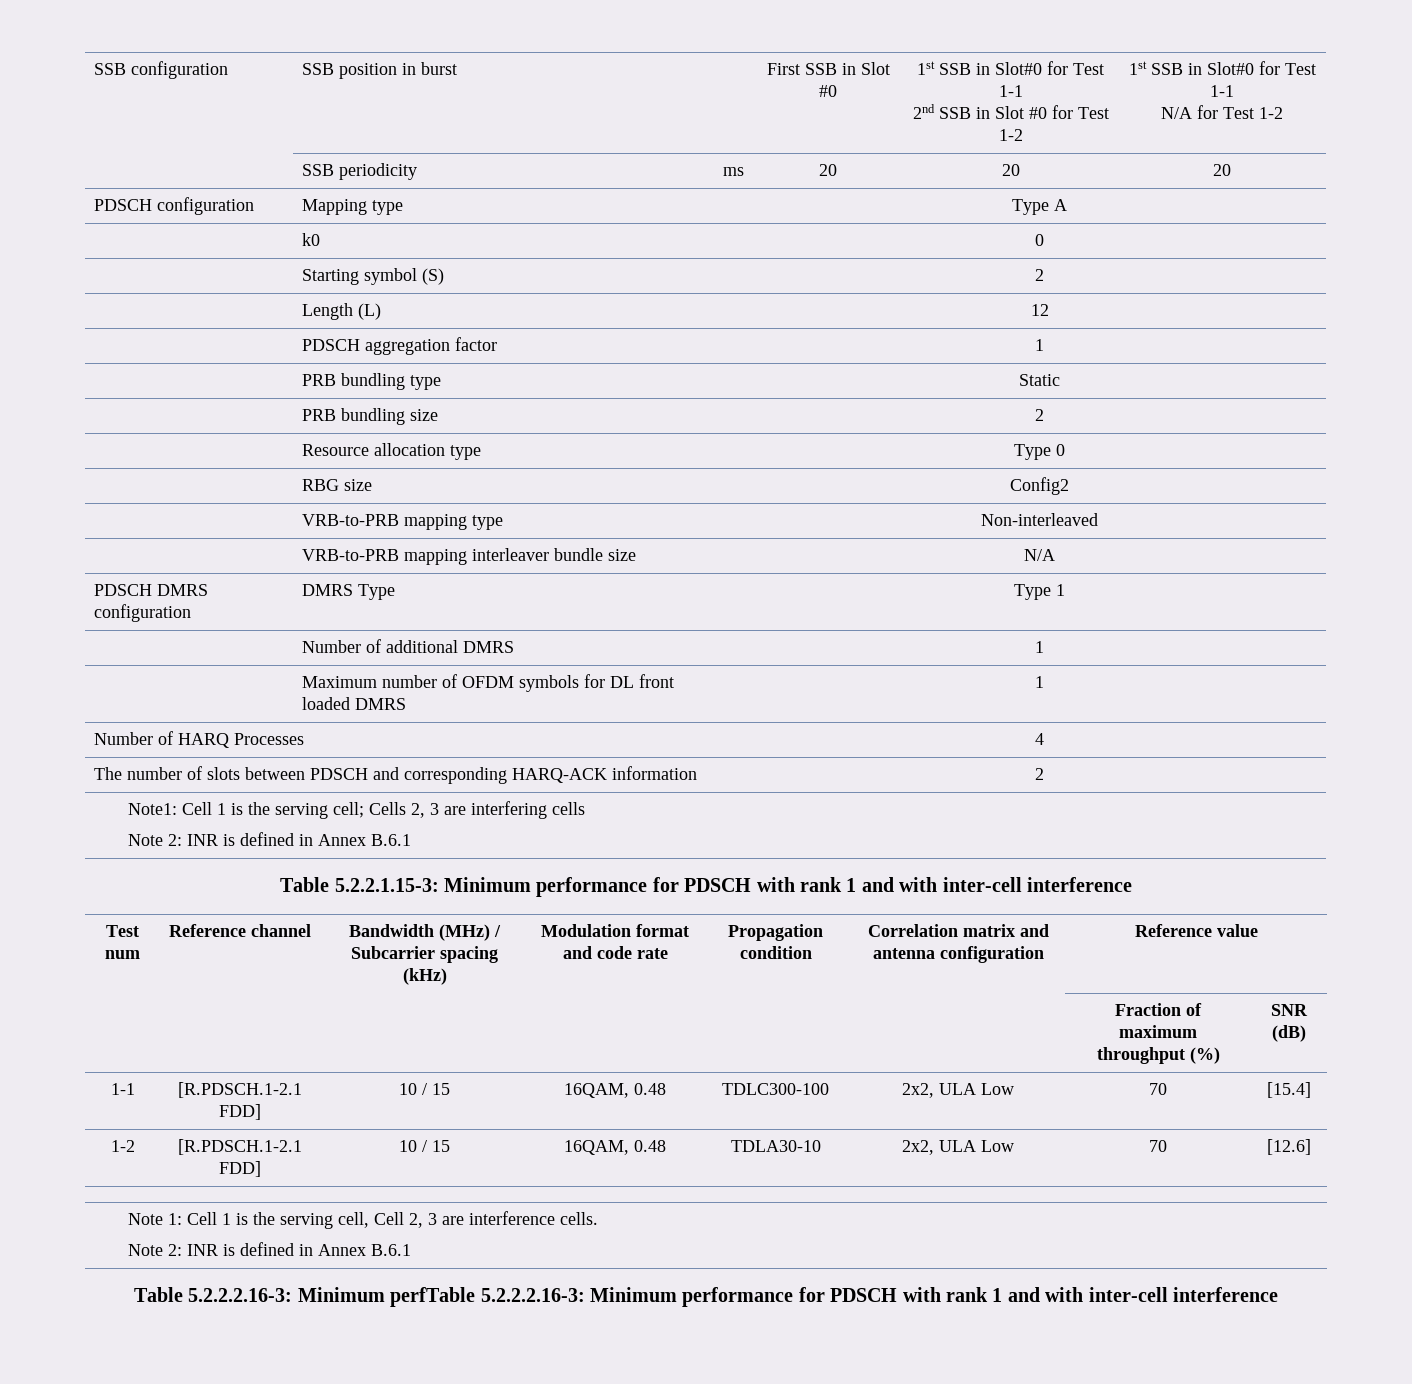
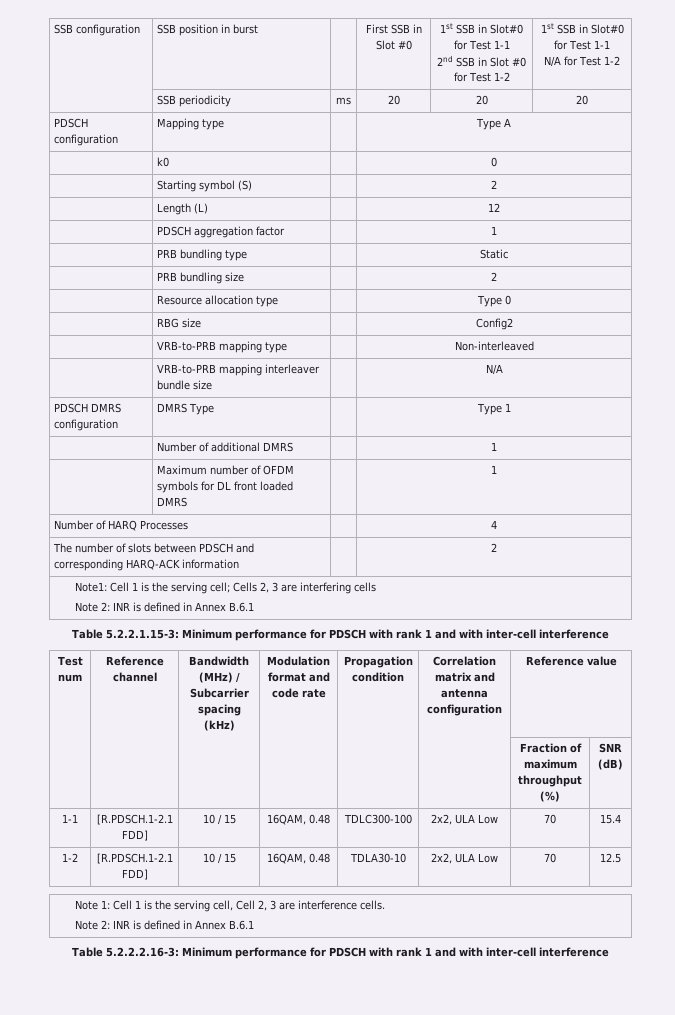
[1266,1082,1311,1098] [15.4] -> [600,814,621,824] 15.4
[1266,1139,1311,1155] [12.6] -> [600,853,621,863] 12.5
[390,1287,677,1307] perfTable 5.2.2.2.16-3: Minimum -> (232, 952) none

